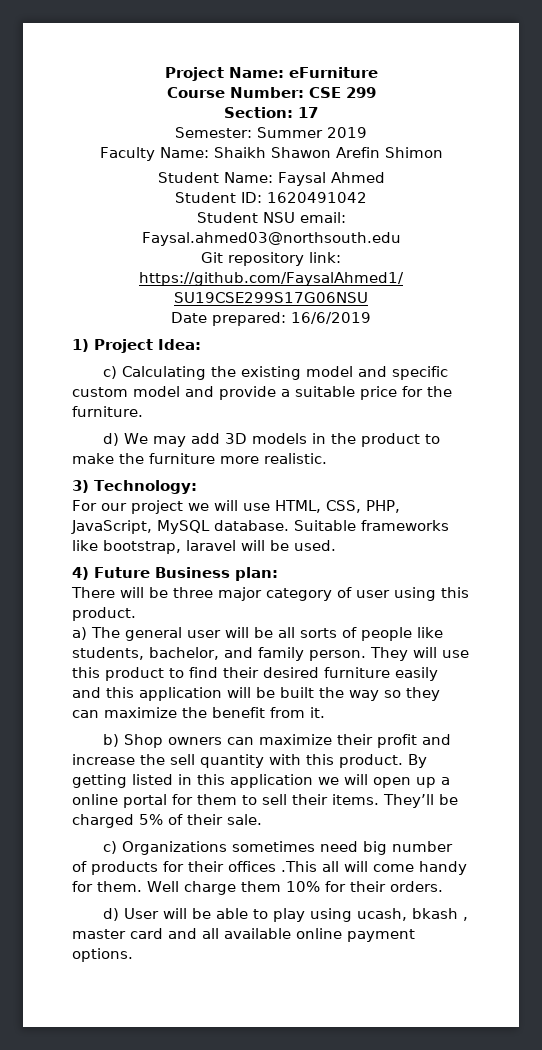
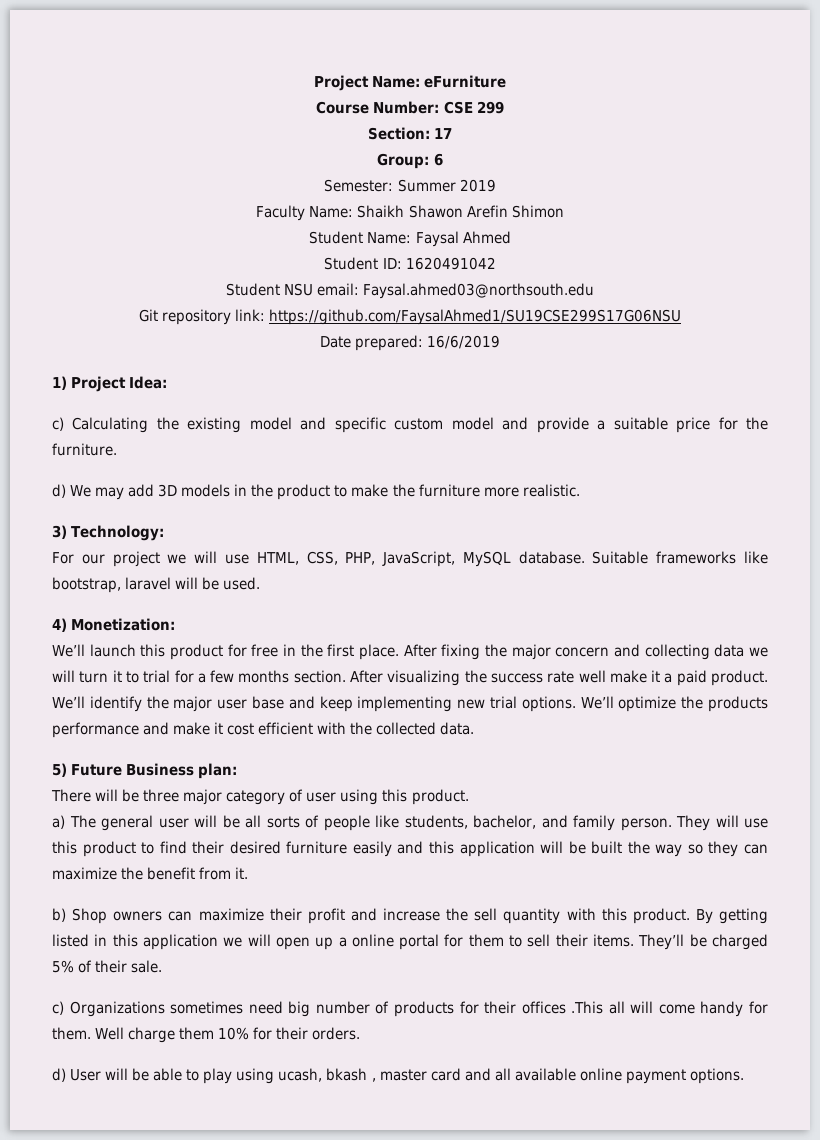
(318, 112) none -> [377,153,443,169] // Group: 6
(89, 573) none -> [71,618,176,631] [52,644,768,660] [52,670,768,686] [52,696,768,712] [52,722,475,738] [52,763,67,777] Monetization: // We’ll launch this product for free in the first place. After fixing the major concern and collecting data we will turn it to trial for a few months section. After visualizing the success rate well make it a paid product. We’ll identify the major user base and keep implementing new trial options. We’ll optimize the products performance and make it cost efficient with the collected data. // 5)

